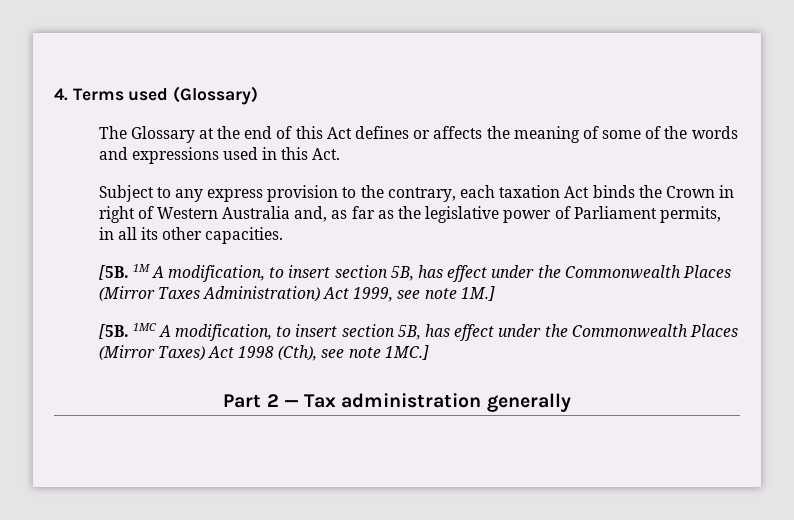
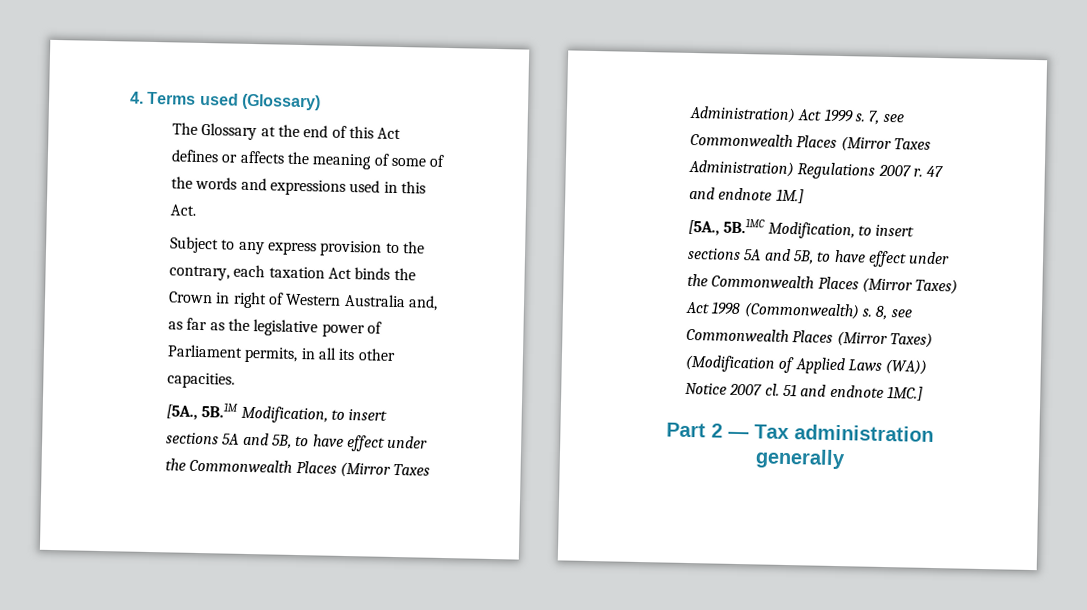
[98,264,444,282] [5B. 1M A modification, to insert section 5B, has -> [166,402,388,424] [166,432,344,449] [5A., 5B.1M Modification, to insert sections 5A and 5B, to have
[353,286,495,302] [98,323,451,341] 1999, see note 1M.] // [5B. 1MC A modification, to insert section 5B, has -> [823,108,904,125] [690,132,932,153] [688,159,944,180] [689,186,804,204] [688,217,915,240] [687,247,866,265] 1999 s. 7, see Commonwealth Places (Mirror Taxes Administration) Regulations 2007 r. 47 and endnote 1M.] // [5A., 5B.1MC Modification, to insert sections 5A and 5B, to have
[278,345,381,361] (Cth), see note -> [743,302,912,321] [686,327,934,348] [685,354,928,375] [685,382,884,398] (Commonwealth) s. 8, see Commonwealth Places (Mirror Taxes) (Modification of Applied Laws (WA)) Notice 2007 cl. 51 and endnote

